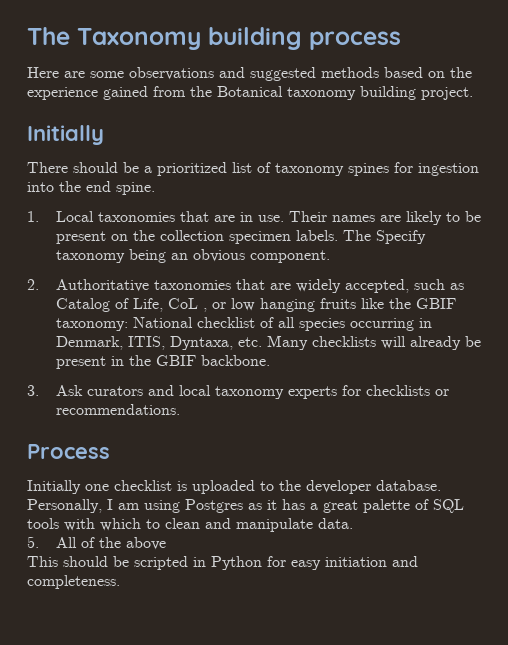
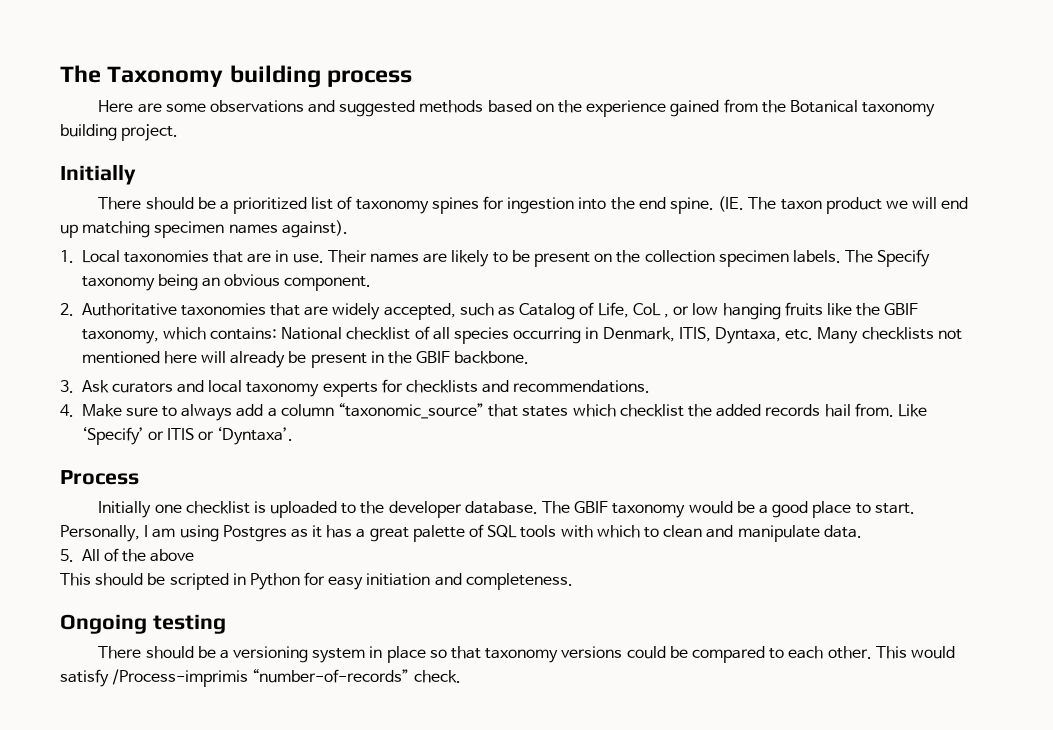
(155, 188) none -> [718,196,969,214] [60,220,348,238] (IE. The taxon product we will end up matching specimen names against).
[55,318,128,331] taxonomy: -> [81,327,278,344] taxonomy, which contains:
(376, 341) none -> [937,329,962,340] [81,351,197,364] not mentioned here
[434,389,449,396] [55,404,180,415] or recommendations. -> [482,380,651,393] [60,403,927,421] [81,426,294,445] and recommendations. // 4. Make sure to always add a column “taxonomic_source” that states which checklist the added records hail from. Like ‘Specify’ or ITIS or ‘Dyntaxa’.
(441, 485) none -> [542,501,915,518] The GBIF taxonomy would be a good place to start.
(120, 582) none -> [60,614,226,634] [98,646,955,663] [60,669,461,687] // Ongoing testing // There should be a versioning system in place so that taxonomy versions could be compared to each other. This would satisfy /Process-imprimis “number-of-records” check.

